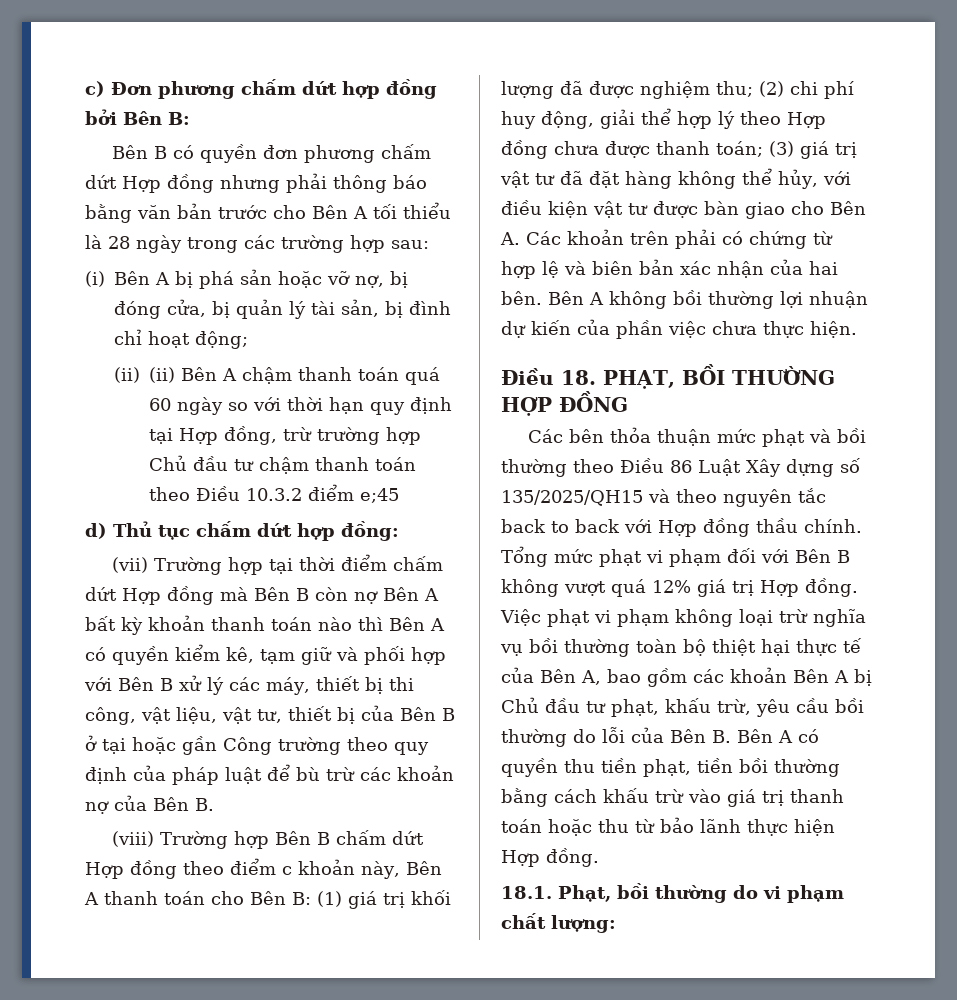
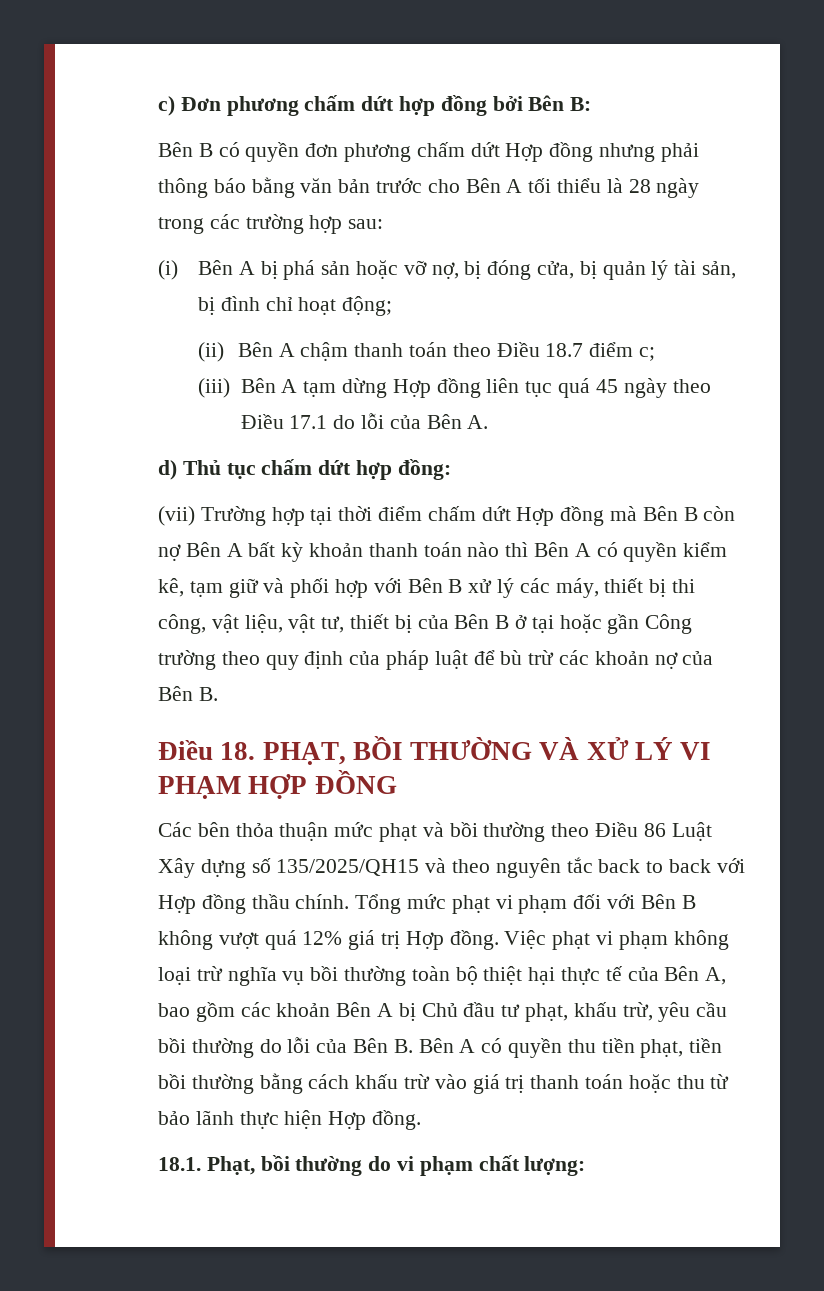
[148,367,175,383] (ii) -> (224, 352) none
[404,367,440,385] [148,397,452,415] [148,426,421,445] [148,455,416,474] [148,484,399,503] quá 60 ngày so với thời hạn quy định tại Hợp đồng, trừ trường hợp Chủ đầu tư chậm thanh toán theo Điều 10.3.2 điểm e;45 -> [452,342,656,361] [197,378,711,398] [240,413,489,429] theo Điều 18.7 điểm c; // (iii) Bên A tạm dừng Hợp đồng liên tục quá 45 ngày theo Điều 17.1 do lỗi của Bên A.
[112,830,425,849] [85,858,442,879] [84,890,451,909] [501,81,854,99] [501,108,826,129] [501,140,857,159] [500,168,851,189] [501,200,866,219] [500,229,833,249] [501,259,838,279] [501,290,868,309] [501,319,857,339] // (viii) Trường hợp Bên B chấm dứt Hợp đồng theo điểm c khoản này, Bên A thanh toán cho Bên B: (1) giá trị khối lượng đã được nghiệm thu; (2) chi phí huy động, giải thể hợp lý theo Hợp đồng chưa được thanh toán; (3) giá trị vật tư đã đặt hàng không thể hủy, với điều kiện vật tư được bàn giao cho Bên A. Các khoản trên phải có chứng từ hợp lệ và biên bản xác nhận của hai bên. Bên A không bồi thường lợi nhuận dự kiến của phần việc chưa thực hiện. -> (218, 694) none
(835, 375) none -> [539,737,712,760] [158,776,241,799] VÀ XỬ LÝ VI PHẠM

